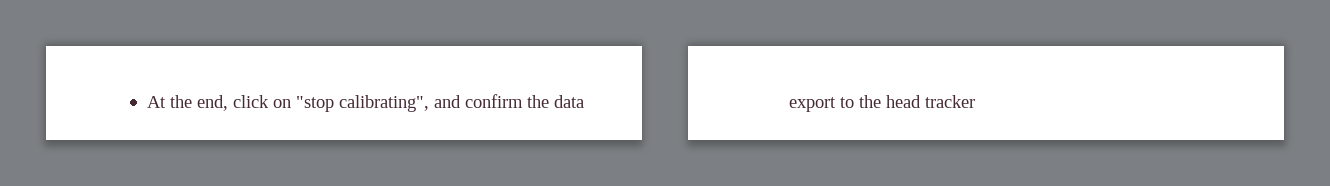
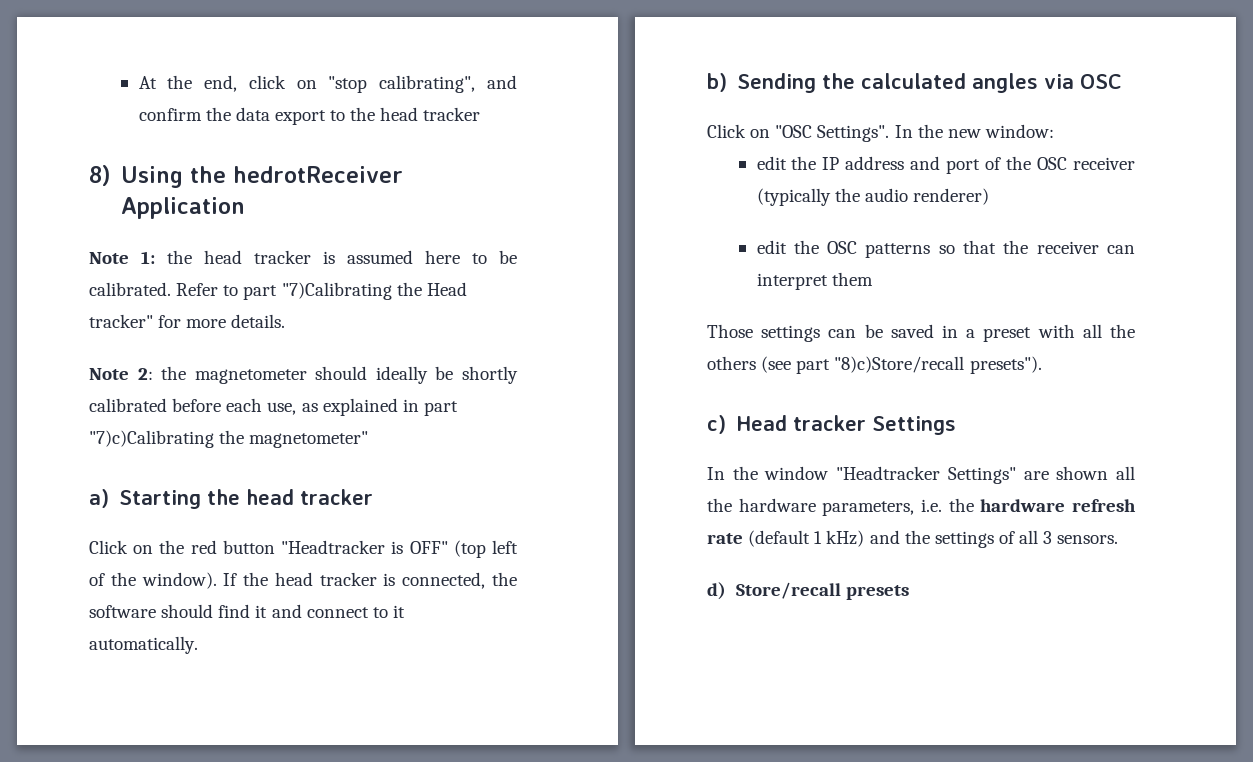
(975, 101) none -> [89,165,403,188] [120,197,245,219] [89,250,517,264] [89,282,467,300] [89,314,286,328] [89,366,518,384] [89,398,458,416] [89,430,369,448] [89,489,373,509] [89,540,518,558] [89,572,517,589] [89,604,405,618] [89,636,198,654] [707,73,1122,93] [707,124,1054,142] [756,156,1135,174] [756,188,989,206] [756,240,1135,258] [756,272,873,290] [707,324,1135,342] [707,356,1042,374] [707,415,956,435] [707,466,1135,484] [707,498,1136,516] [707,530,1119,548] [707,582,909,600] // 8) Using the hedrotReceiver Application // Note 1: the head tracker is assumed here to be calibrated. Refer to part "7)Calibrating the Head tracker" for more details. // Note 2: the magnetometer should ideally be shortly calibrated before each use, as explained in part "7)c)Calibrating the magnetometer" // a) Starting the head tracker // Click on the red button "Headtracker is OFF" (top left of the window). If the head tracker is connected, the software should find it and connect to it automatically. // b) Sending the calculated angles via OSC // Click on "OSC Settings". In the new window: // edit the IP address and port of the OSC receiver (typically the audio renderer) // edit the OSC patterns so that the receiver can interpret them // Those settings can be saved in a preset with all the others (see part "8)c)Store/recall presets"). // c) Head tracker Settings // In the window "Headtracker Settings" are shown all the hardware parameters, i.e. the hardware refresh rate (default 1 kHz) and the settings of all 3 sensors. // d) Store/recall presets

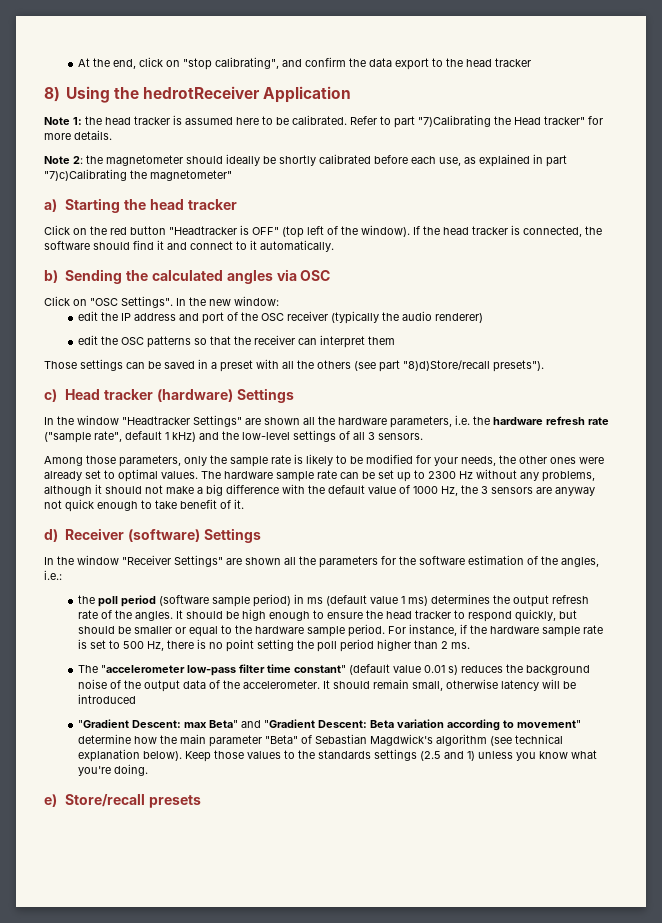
[834,356,965,373] "8)c)Store/recall -> [403,360,490,371] "8)d)Store/recall
(866, 423) none -> [157,389,234,402] (hardware)
[748,530,811,547] (default -> [44,431,162,443] ("sample rate", default
(930, 537) none -> [242,432,290,440] low-level
[707,582,726,600] d) -> [44,454,604,467] [44,469,595,482] [44,484,595,496] [44,499,244,512] [44,528,262,543] [44,555,599,568] [44,570,62,580] [77,594,589,607] [77,609,577,622] [77,624,603,637] [77,639,470,652] [77,664,590,676] [77,679,576,692] [77,694,136,704] [77,719,581,731] [77,734,563,747] [77,749,597,762] [77,764,148,776] [44,794,57,807] Among those parameters, only the sample rate is likely to be modified for your needs, the other ones were already set to optimal values. The hardware sample rate can be set up to 2300 Hz without any problems, although it should not make a big difference with the default value of 1000 Hz, the 3 sensors are anyway not quick enough to take benefit of it. // d) Receiver (software) Settings // In the window "Receiver Settings" are shown all the parameters for the software estimation of the angles, i.e.: // the poll period (software sample period) in ms (default value 1 ms) determines the output refresh rate of the angles. It should be high enough to ensure the head tracker to respond quickly, but should be smaller or equal to the hardware sample period. For instance, if the hardware sample rate is set to 500 Hz, there is no point setting the poll period higher than 2 ms. // The "accelerometer low-pass filter time constant" (default value 0.01 s) reduces the background noise of the output data of the accelerometer. It should remain small, otherwise latency will be introduced // "Gradient Descent: max Beta" and "Gradient Descent: Beta variation according to movement" determine how the main parameter "Beta" of Sebastian Magdwick's algorithm (see technical explanation below). Keep those values to the standards settings (2.5 and 1) unless you know what you're doing. // e)

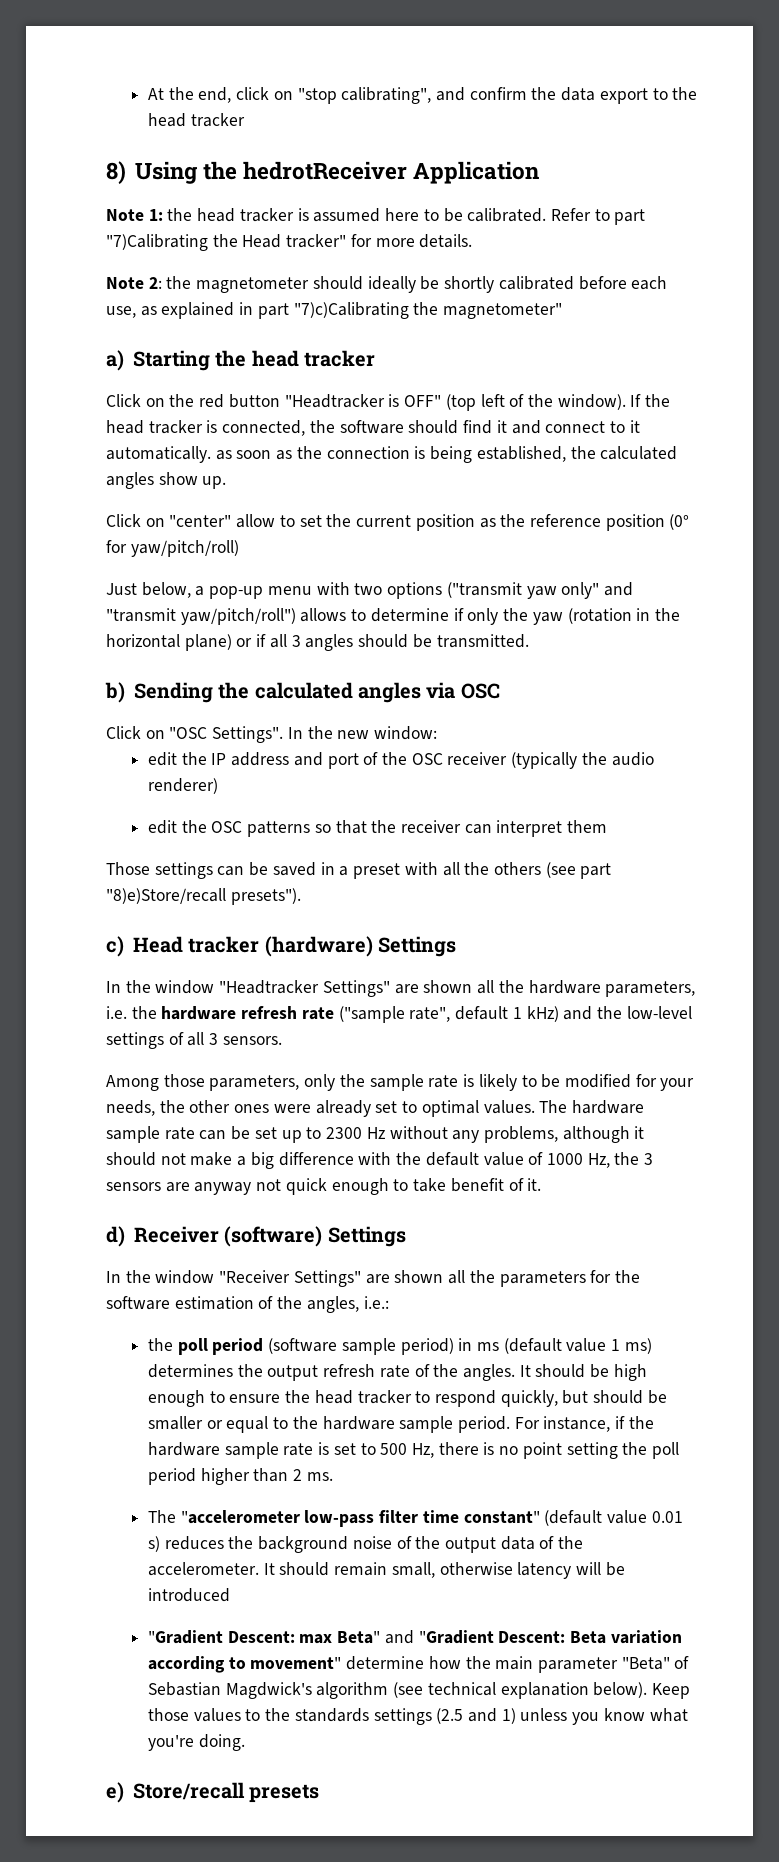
(334, 246) none -> [215,446,678,463] [106,472,227,489] [106,514,690,531] [106,540,239,557] [106,582,633,599] [106,608,680,625] [106,634,529,651] as soon as the connection is being established, the calculated angles show up. // Click on "center" allow to set the current position as the reference position (0° for yaw/pitch/roll) // Just below, a pop-up menu with two options ("transmit yaw only" and "transmit yaw/pitch/roll") allows to determine if only the yaw (rotation in the horizontal plane) or if all 3 angles should be transmitted.
[403,360,490,371] "8)d)Store/recall -> [106,888,226,904] "8)e)Store/recall

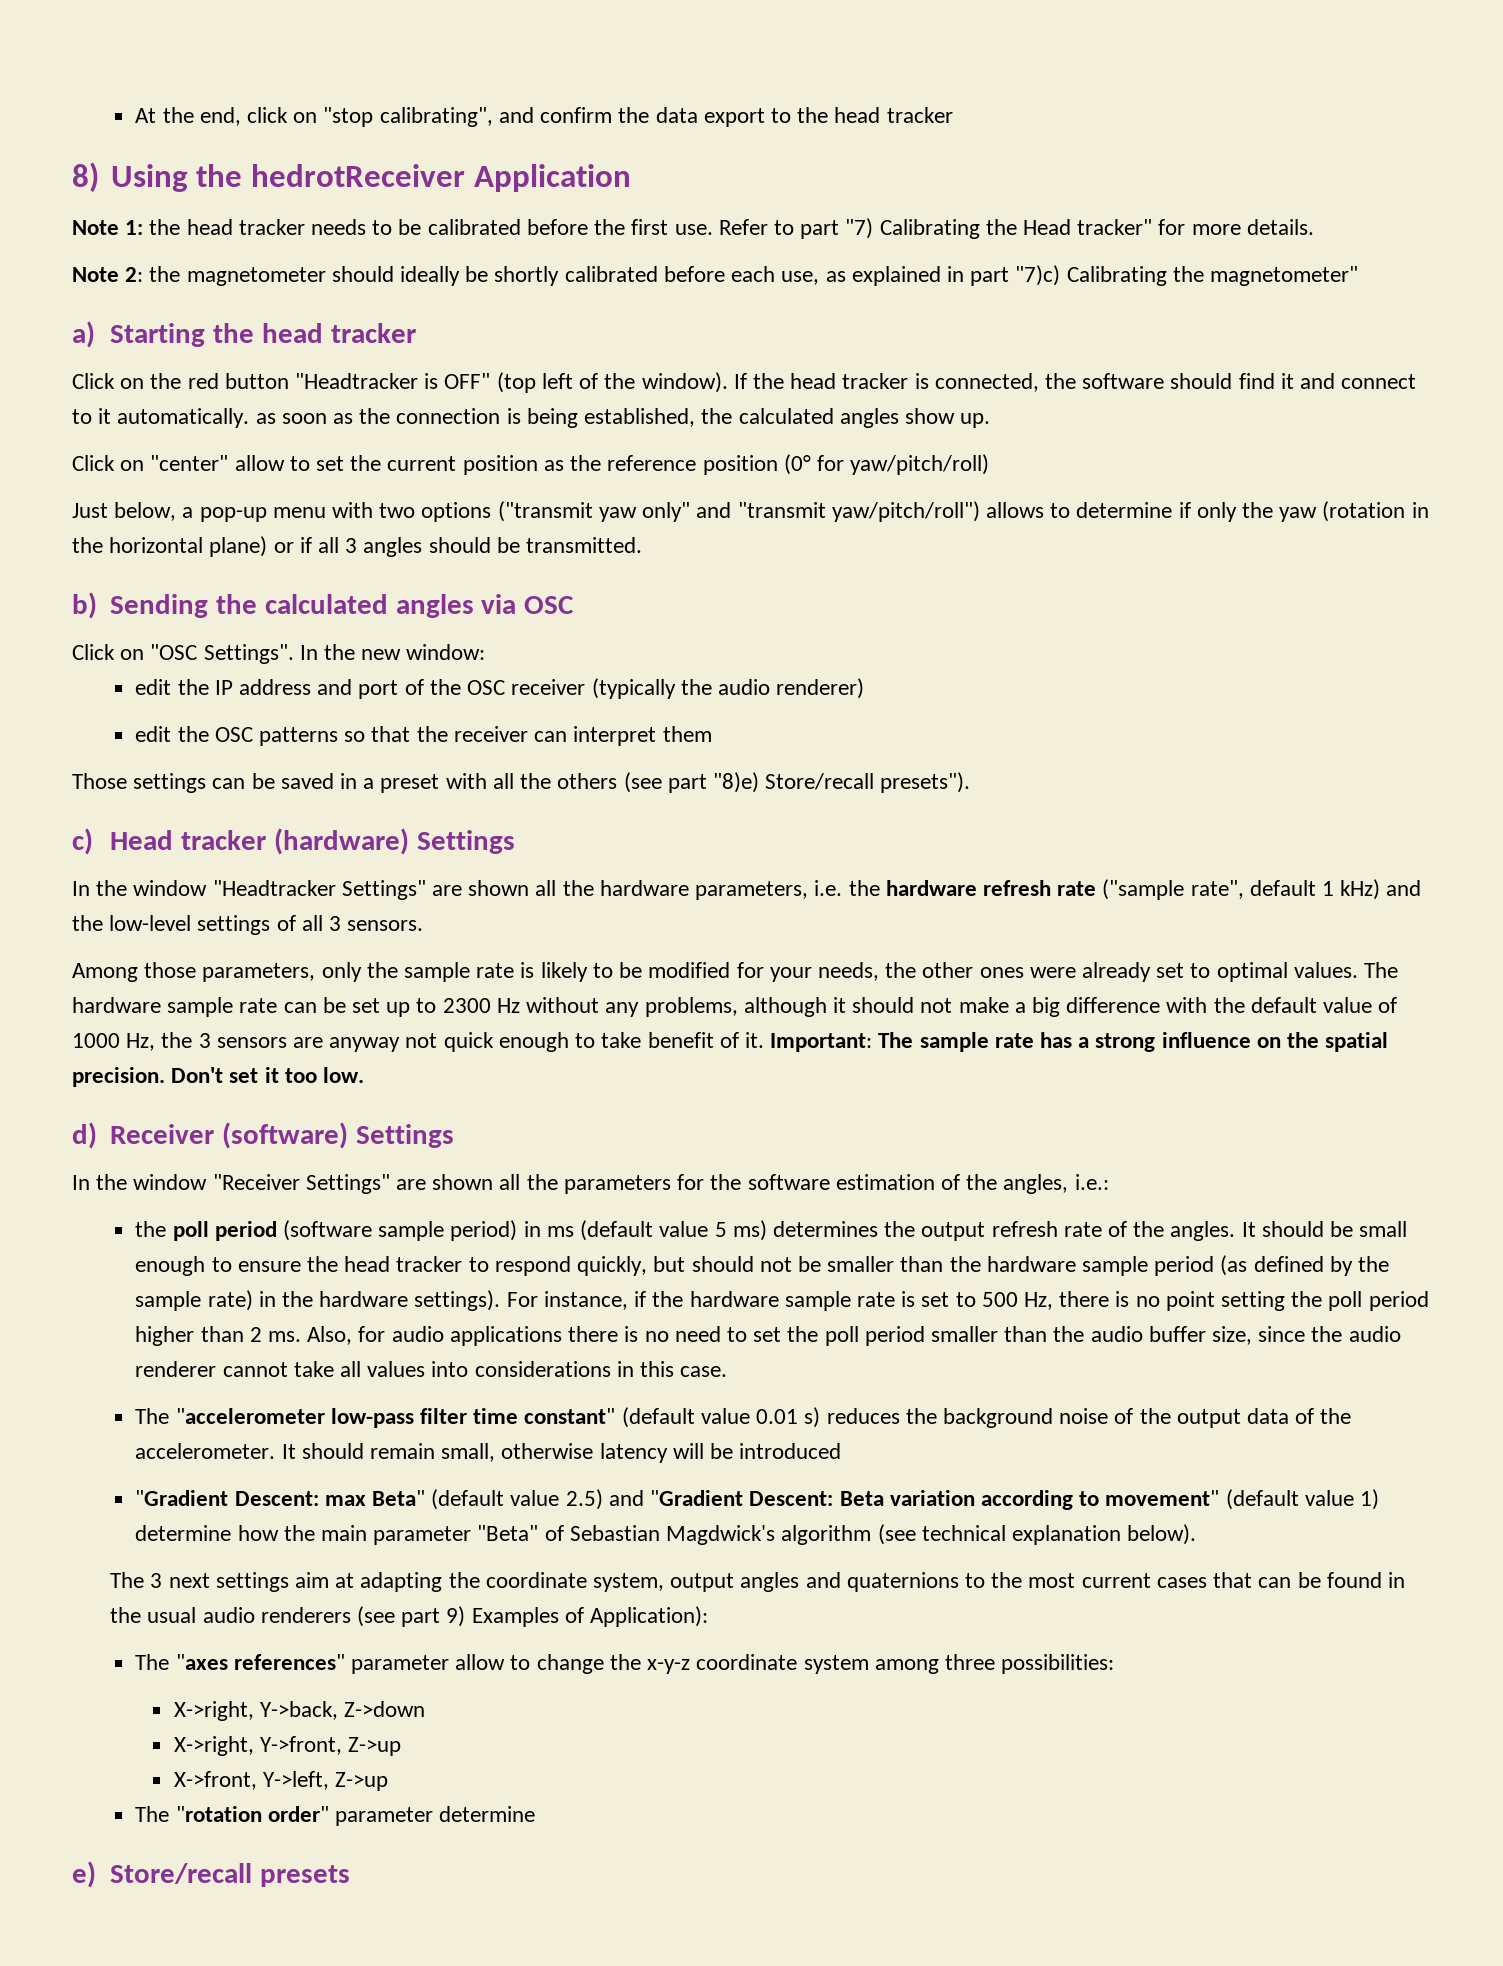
[297,208,547,222] is assumed here to be calibrated. -> [311,219,713,235] needs to be calibrated before the first use.
[106,234,208,251] "7)Calibrating -> [845,218,980,239] "7) Calibrating
[293,302,409,319] "7)c)Calibrating -> [1015,265,1167,286] "7)c) Calibrating
[106,888,226,904] "8)e)Store/recall -> [712,772,875,793] "8)e) Store/recall
(542, 1184) none -> [770,1032,1389,1052] [72,1067,365,1087] Important: The sample rate has a strong influence on the spatial precision. Don't set it too low.
[611,1339,621,1351] 1 -> [714,1222,727,1237] 5
[613,1364,647,1381] high -> [1359,1221,1408,1237] small
(644, 1397) none -> [759,1257,792,1272] not
[206,1416,511,1433] or equal to the hardware sample period. -> [900,1255,1390,1276] [135,1290,501,1311] than the hardware sample period (as defined by the sample rate) in the hardware settings).
(333, 1476) none -> [307,1326,1401,1346] [135,1361,728,1377] Also, for audio applications there is no need to set the poll period smaller than the audio buffer size, since the audio renderer cannot take all values into considerations in this case.
(381, 1637) none -> [431,1489,603,1510] (default value 2.5)
(342, 1663) none -> [1225,1489,1379,1510] (default value 1)
[652,1683,691,1699] [147,1708,688,1725] [147,1734,245,1751] Keep those values to the standards settings (2.5 and 1) unless you know what you're doing. -> [110,1572,1405,1592] [110,1606,708,1627] [135,1654,1115,1674] [173,1701,425,1721] [173,1736,401,1756] [173,1771,388,1791] [135,1806,536,1826] // The 3 next settings aim at adapting the coordinate system, output angles and quaternions to the most current cases that can be found in the usual audio renderers (see part 9) Examples of Application): // The "axes references" parameter allow to change the x-y-z coordinate system among three possibilities: // X->right, Y->back, Z->down // X->right, Y->front, Z->up // X->front, Y->left, Z->up // The "rotation order" parameter determine

